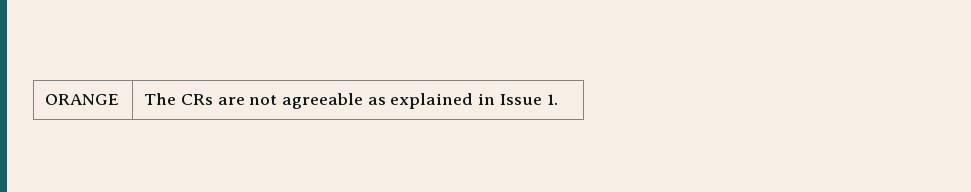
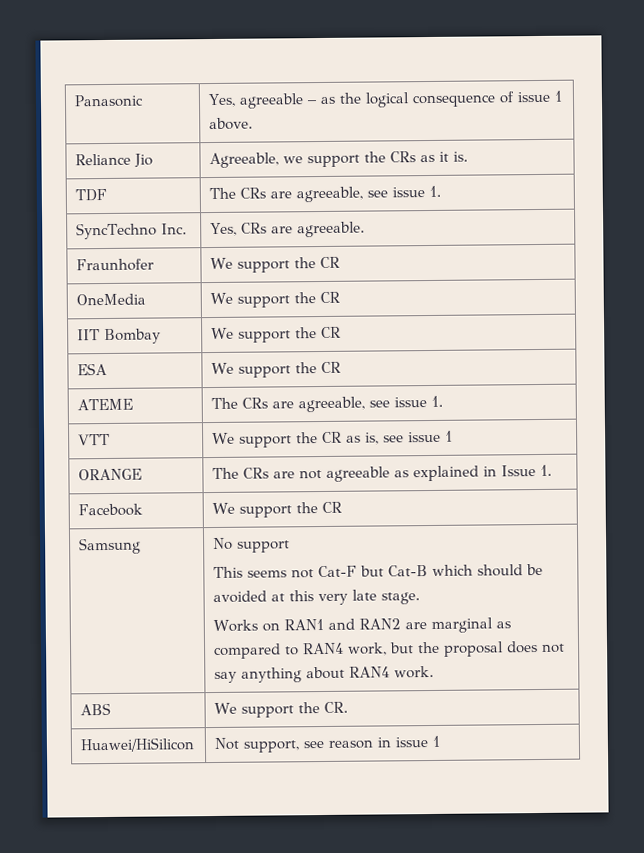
(45, 99) none -> [74,94,145,108] [208,90,564,109] [209,117,254,131] [75,153,154,168] [209,151,469,169] [75,188,108,202] [209,185,442,203] [76,222,188,240] [210,221,366,238] [76,258,155,272] [210,256,341,273] [76,293,147,306] [210,291,341,308] [77,328,162,345] [211,326,342,343] [77,362,108,376] [211,361,342,378] [77,398,134,411] [211,395,444,413] [78,433,111,446] [212,430,454,448] Panasonic | Yes, agreeable – as the logical consequence of issue 1 above. // Reliance Jio | Agreeable, we support the CRs as it is. // TDF | The CRs are agreeable, see issue 1. // SyncTechno Inc. | Yes, CRs are agreeable. // Fraunhofer | We support the CR // OneMedia | We support the CR // IIT Bombay | We support the CR // ESA | We support the CR // ATEME | The CRs are agreeable, see issue 1. // VTT | We support the CR as is, see issue 1 //
(558, 99) none -> [78,503,144,517] [212,501,343,518] [79,537,142,555] [213,537,291,553] [213,563,544,579] [213,589,421,606] [213,617,512,633] [214,641,566,660] [214,665,435,684] [80,702,112,716] [214,701,349,718] [80,737,195,753] [214,735,441,753] // Facebook | We support the CR // Samsung | No support // This seems not Cat-F but Cat-B which should be avoided at this very late stage. // Works on RAN1 and RAN2 are marginal as compared to RAN4 work, but the proposal does not say anything about RAN4 work. // ABS | We support the CR. // Huawei/HiSilicon | Not support, see reason in issue 1

